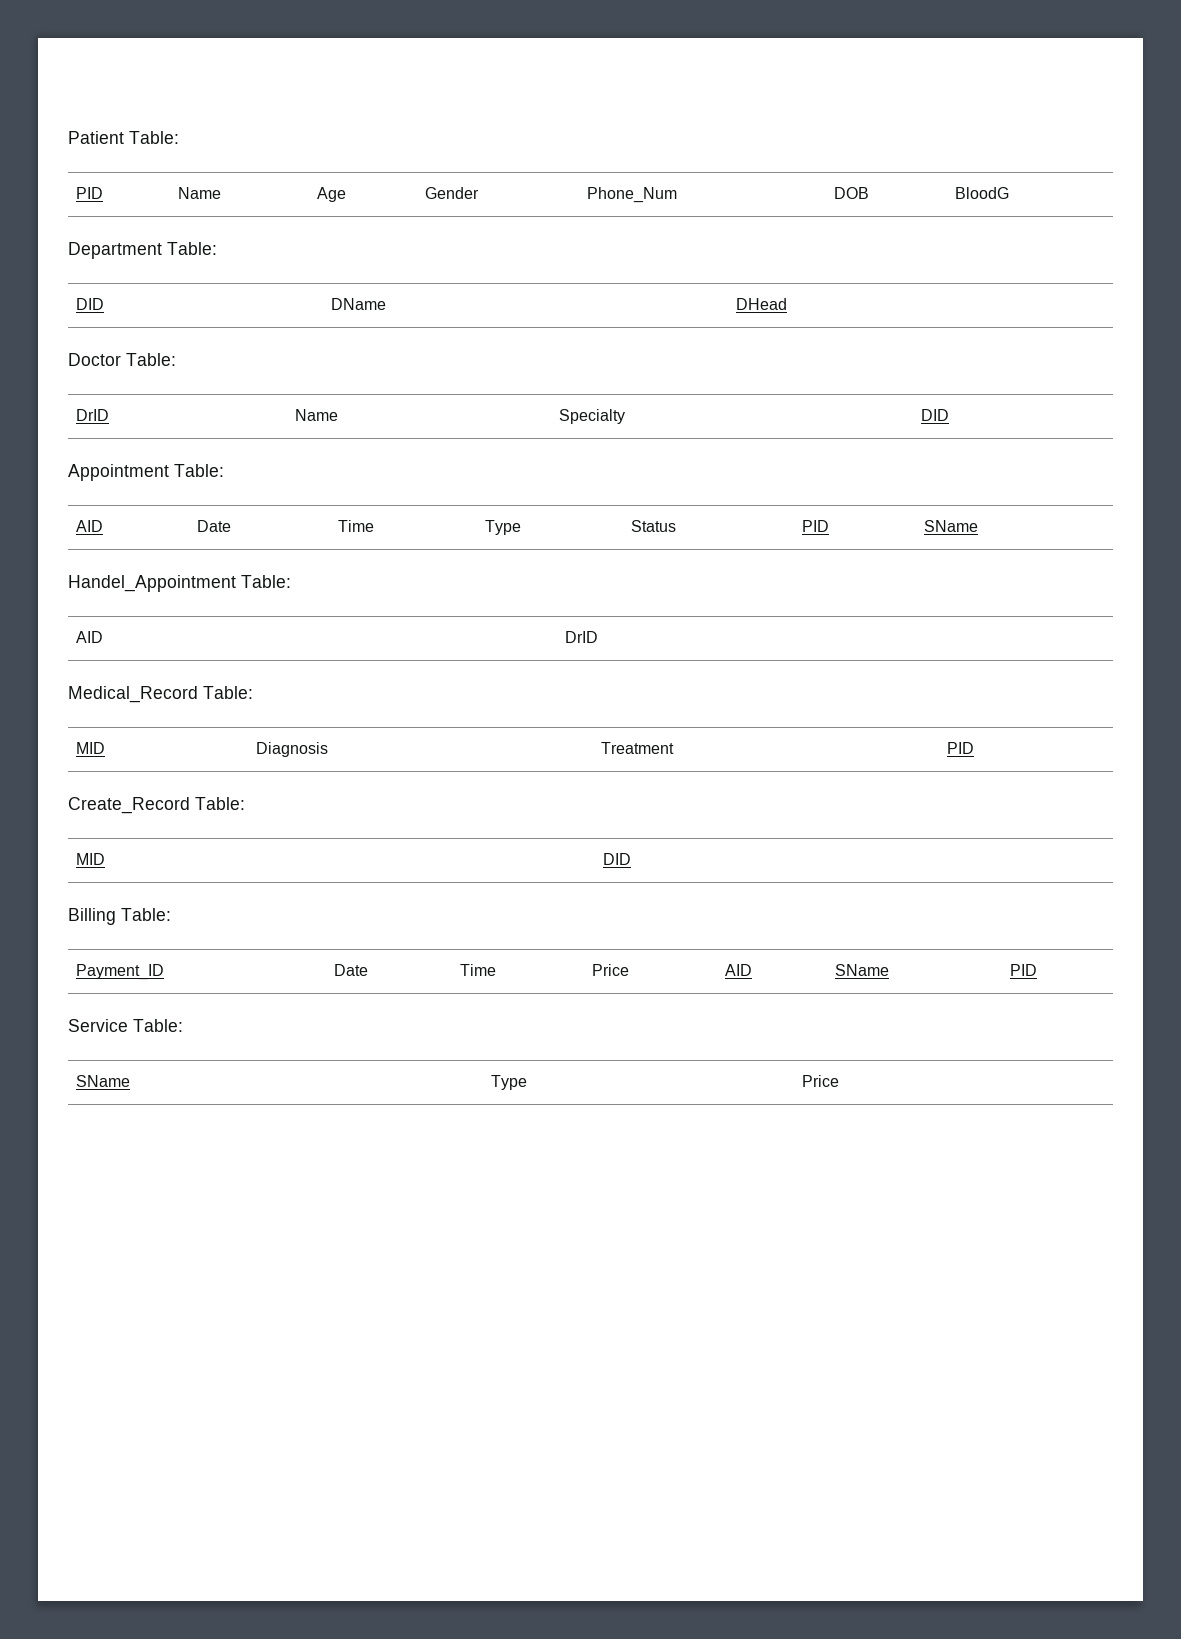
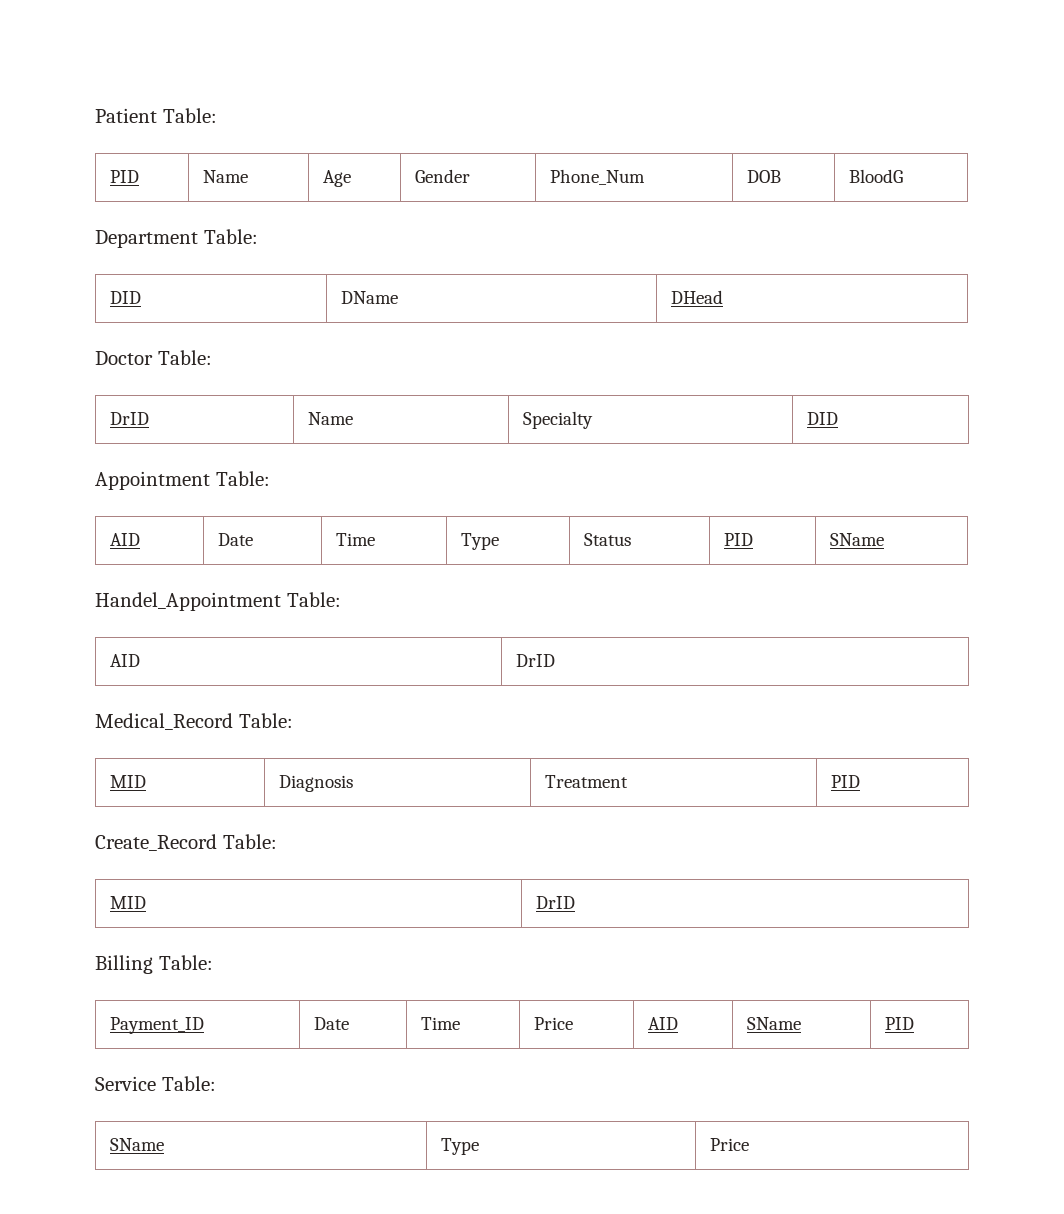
[603,853,632,865] DID -> [535,896,575,909] DrID

